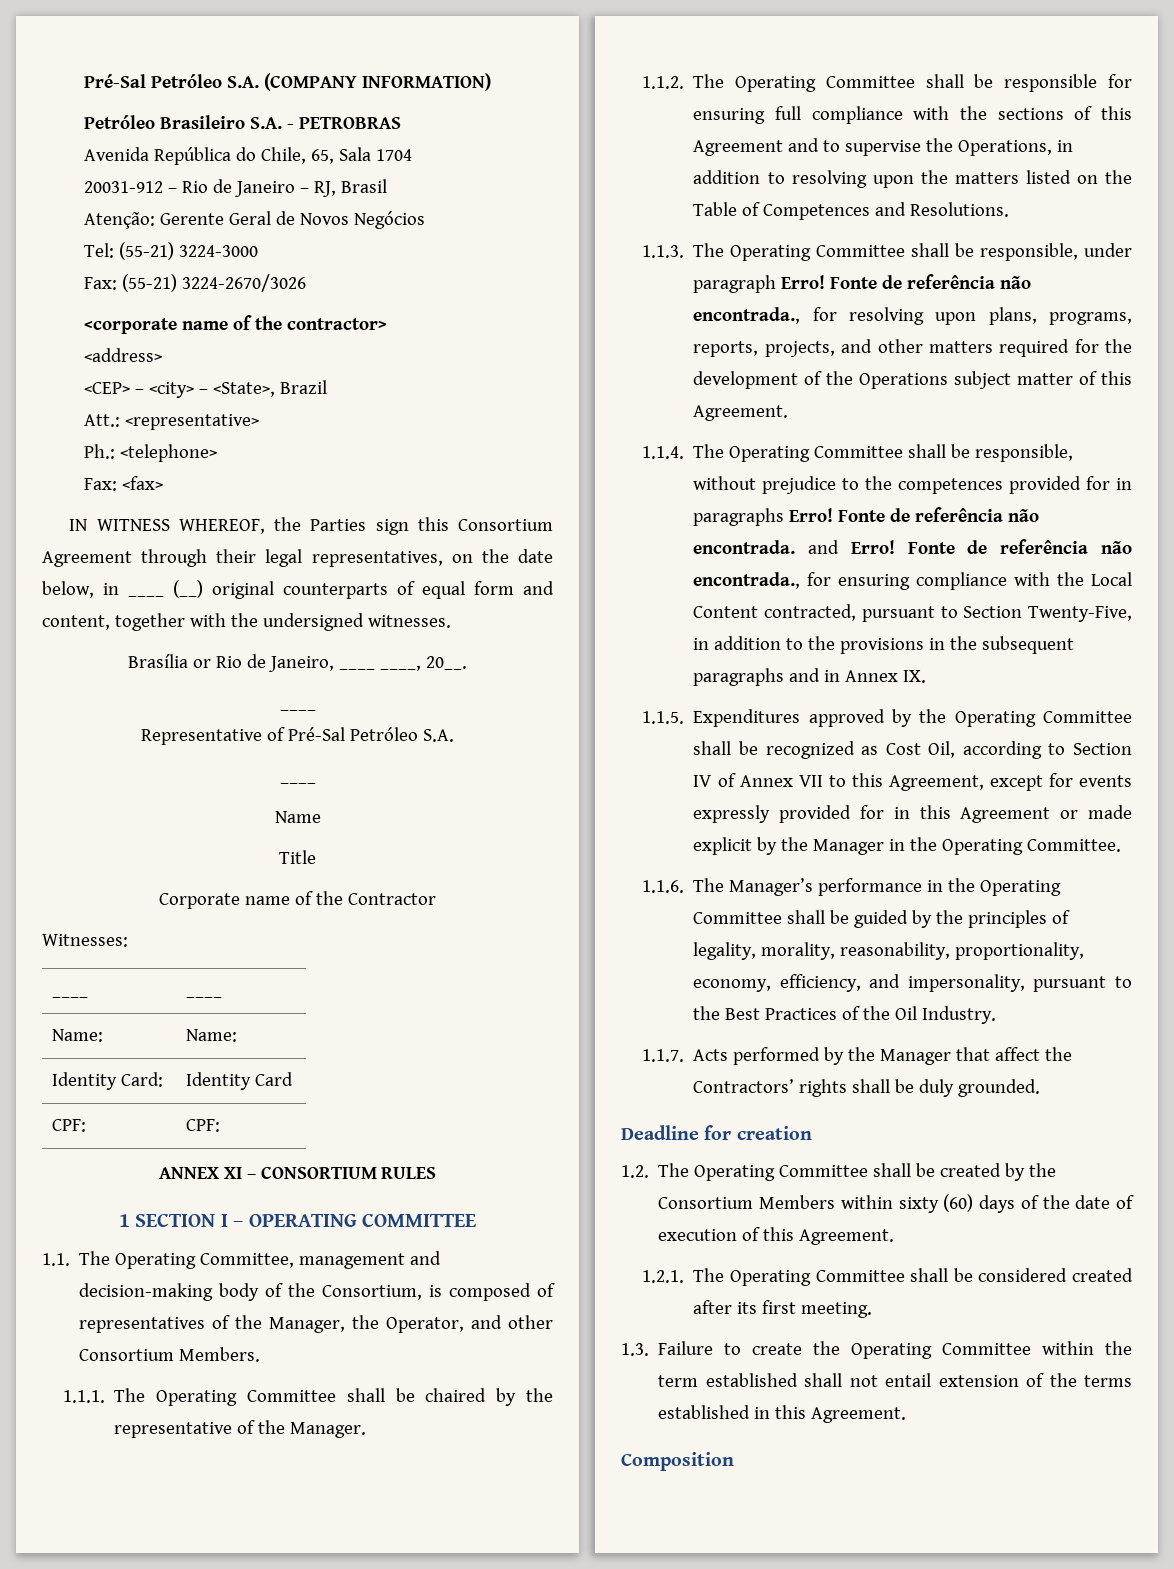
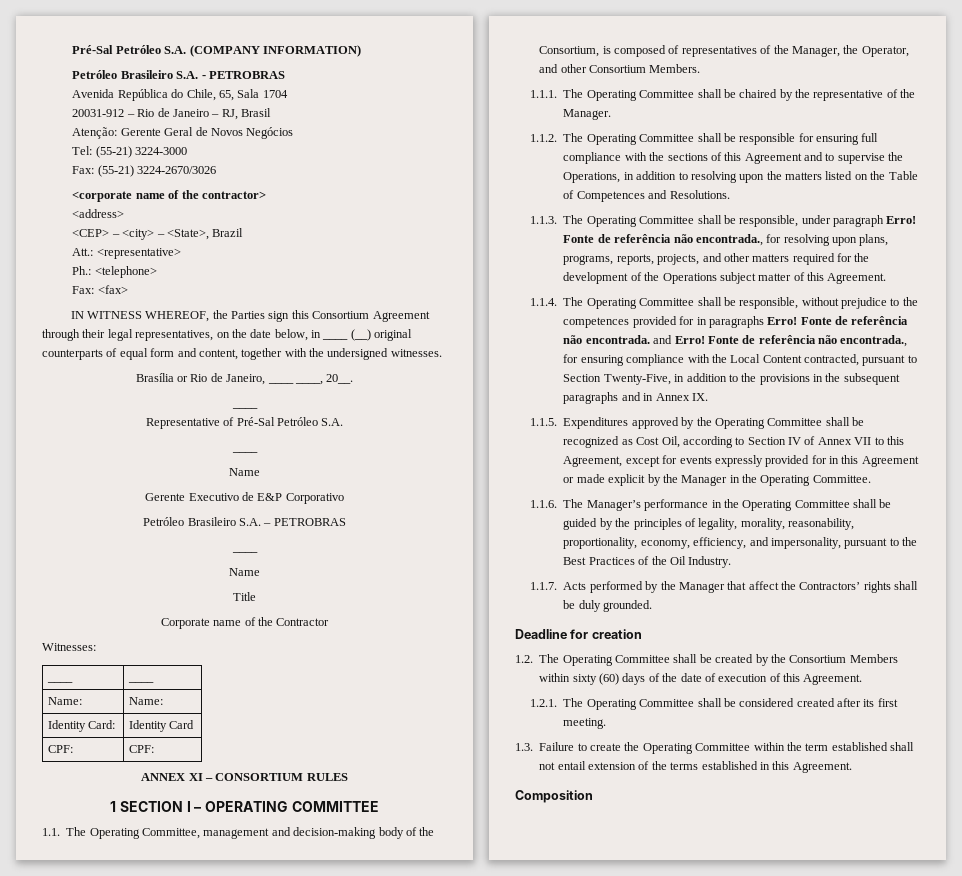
(321, 817) none -> [145,492,344,504] [143,517,346,526] [231,551,258,553] [229,568,260,576] // Gerente Executivo de E&P Corporativo // Petróleo Brasileiro S.A. – PETROBRAS // ____ // Name

